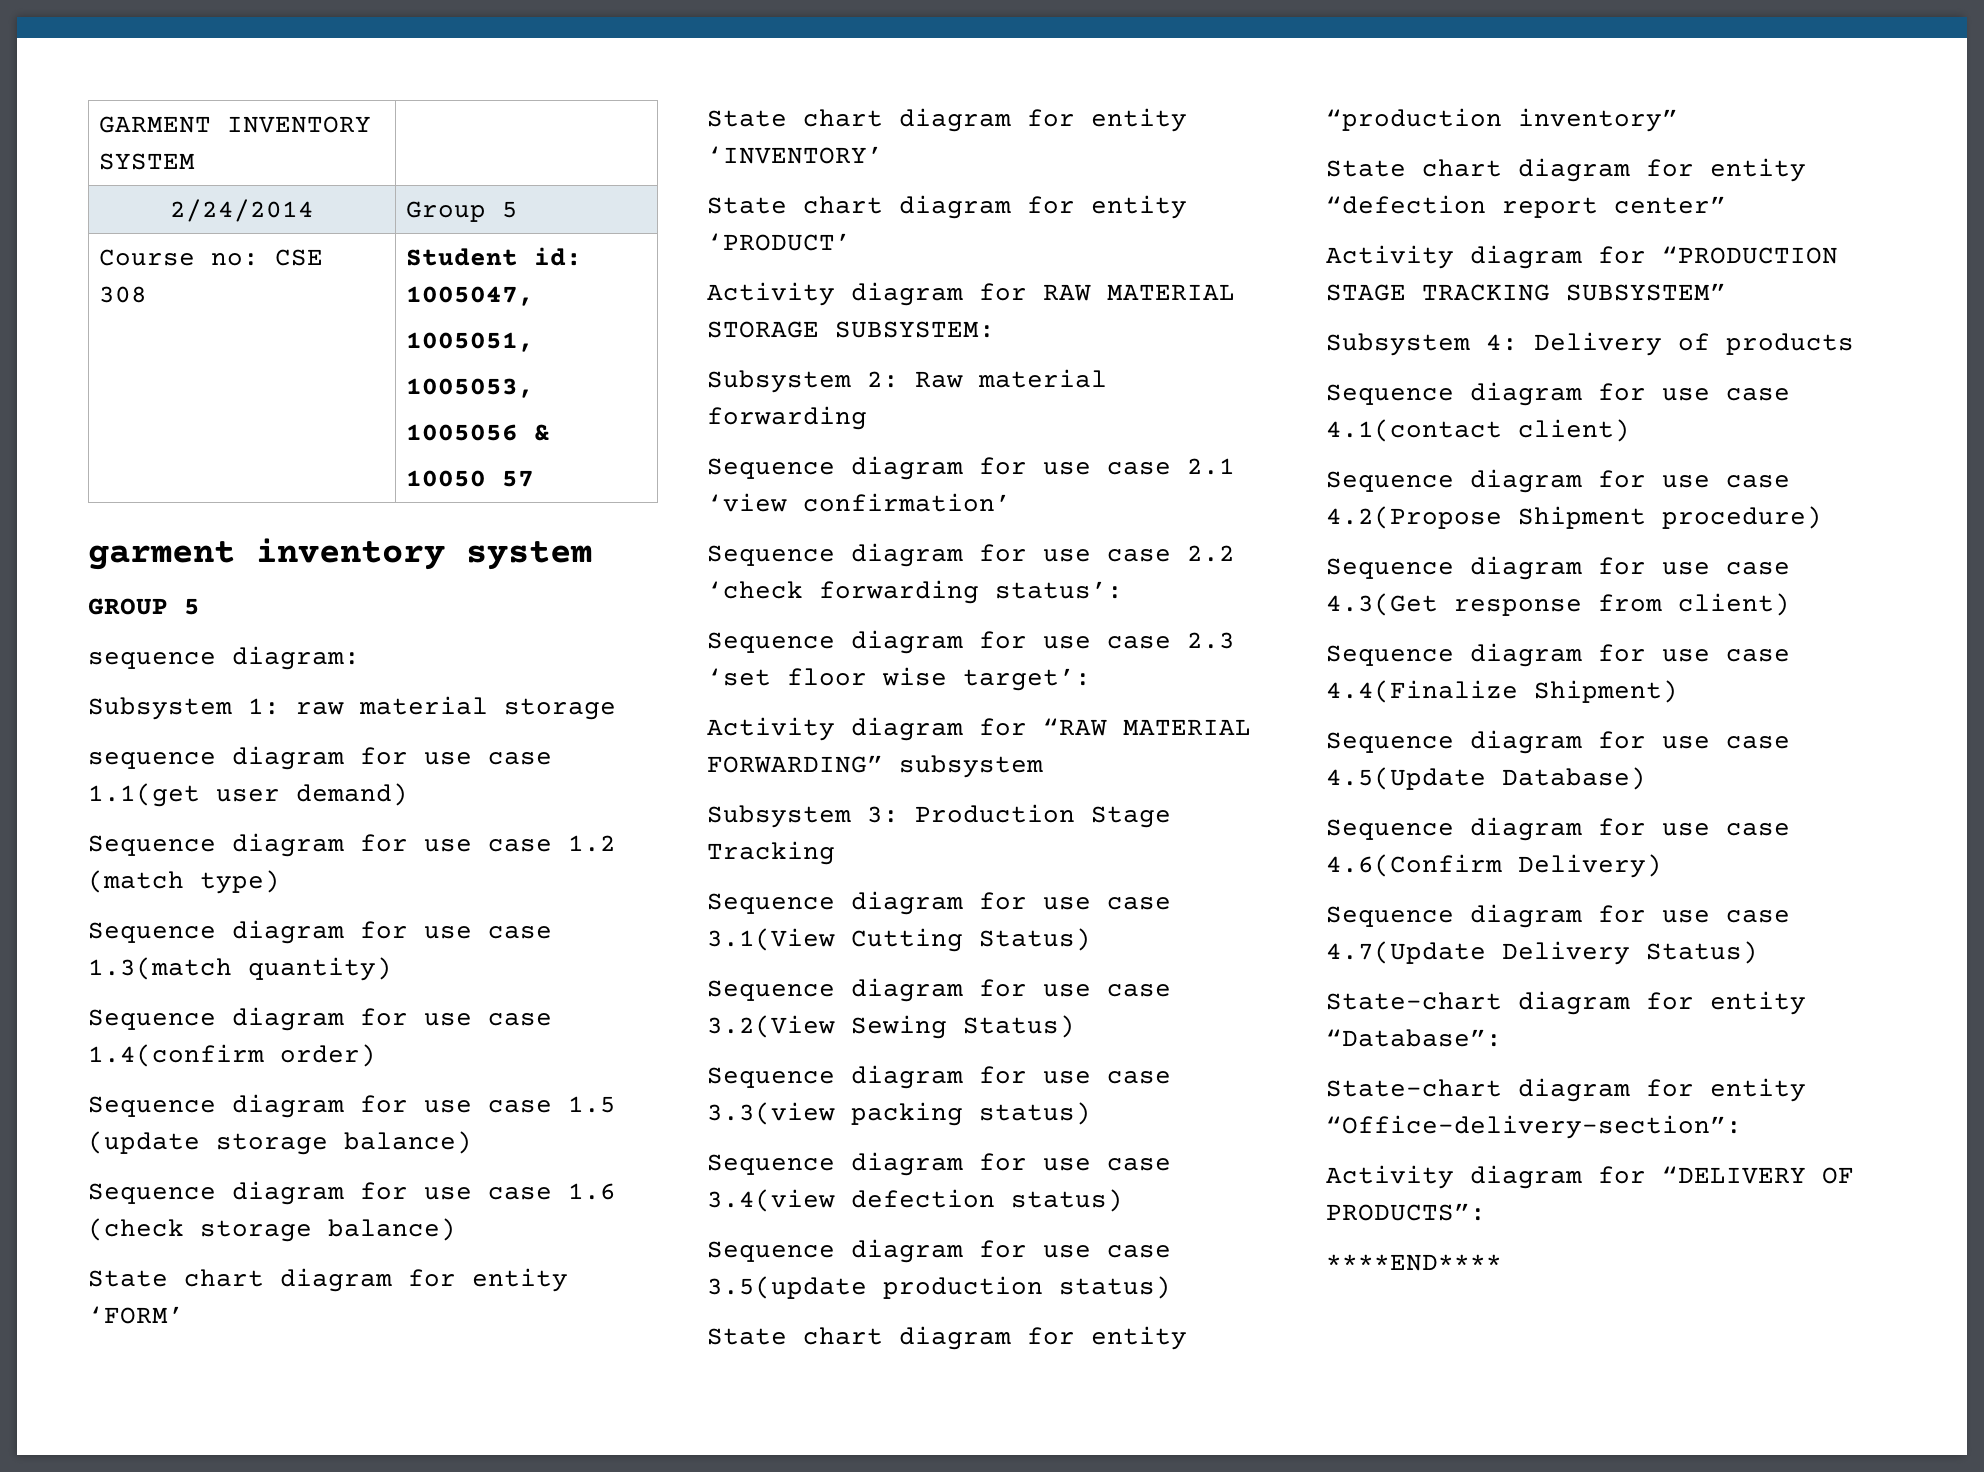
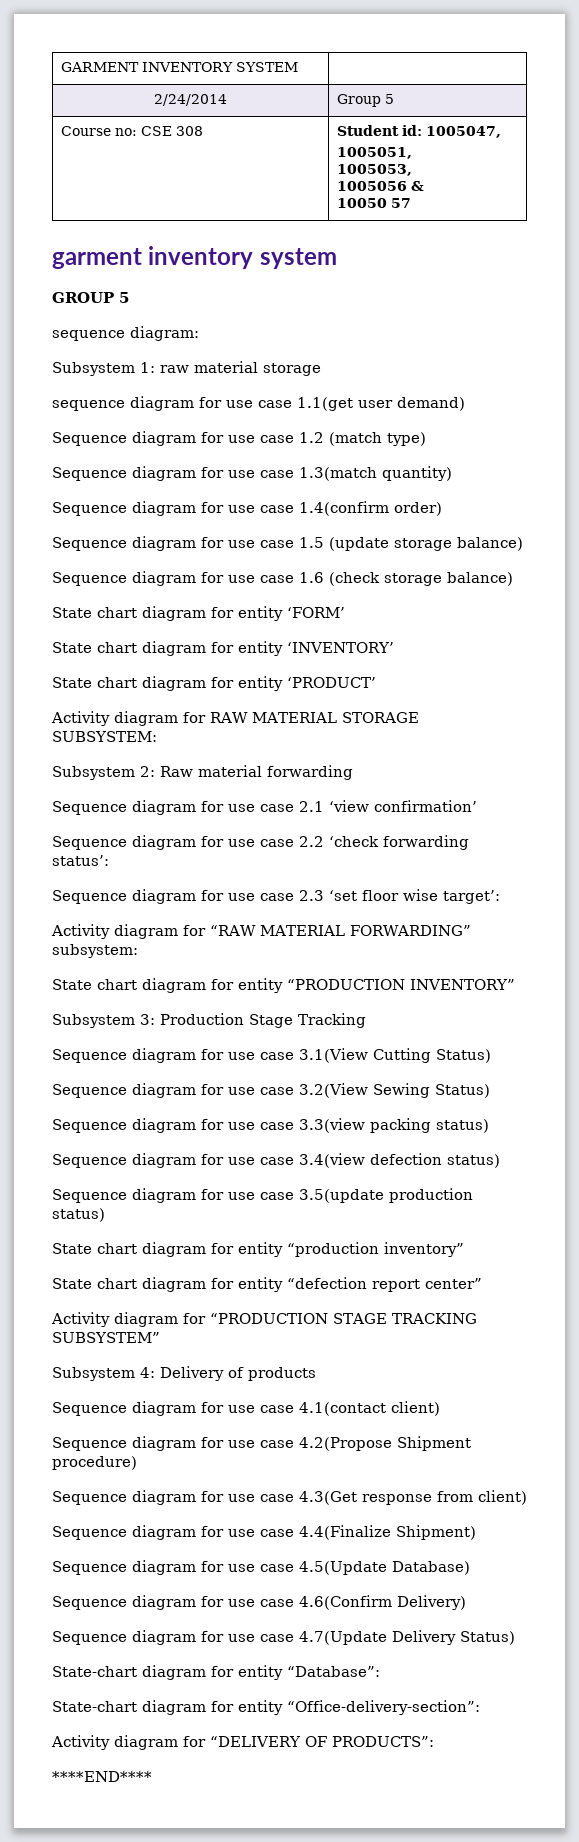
[899,755,1043,778] subsystem -> [52,944,138,958] [52,978,515,993] subsystem: // State chart diagram for entity “PRODUCTION INVENTORY”

